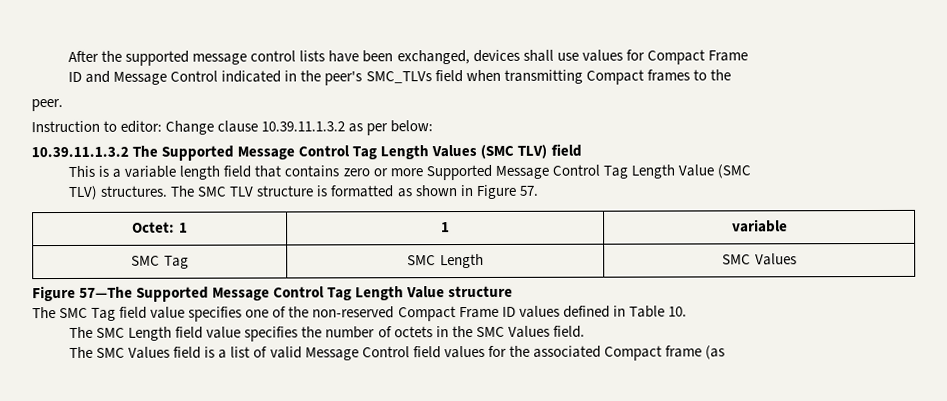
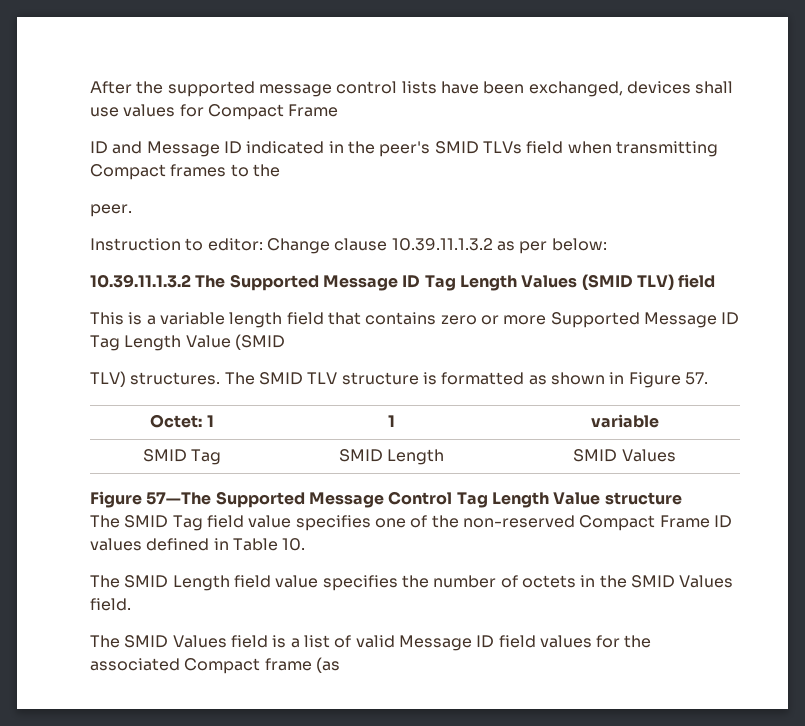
[170,70,219,82] Control -> [223,141,242,154] ID
[365,71,432,84] SMC_TLVs -> [434,141,522,154] SMID TLVs
[298,145,351,157] Control -> [402,275,421,288] ID
[480,144,515,159] (SMC -> [581,274,633,290] (SMID
[551,164,751,179] Control Tag Length Value (SMC -> [721,312,740,325] [90,334,285,351] ID Tag Length Value (SMID
[197,186,227,197] SMC -> [258,372,303,385] SMID
[131,255,161,266] SMC -> [142,449,187,462] SMID
[407,255,437,266] SMC -> [338,449,383,462] SMID
[722,254,752,265] SMC -> [573,449,618,462] SMID
[59,307,89,319] SMC -> [124,515,169,528] SMID
[96,327,126,338] SMC -> [124,575,169,588] SMID
[475,326,505,337] SMC -> [630,575,675,588] SMID
[96,347,126,358] SMC -> [124,635,169,648] SMID
[361,346,410,358] Control -> [476,635,495,648] ID

